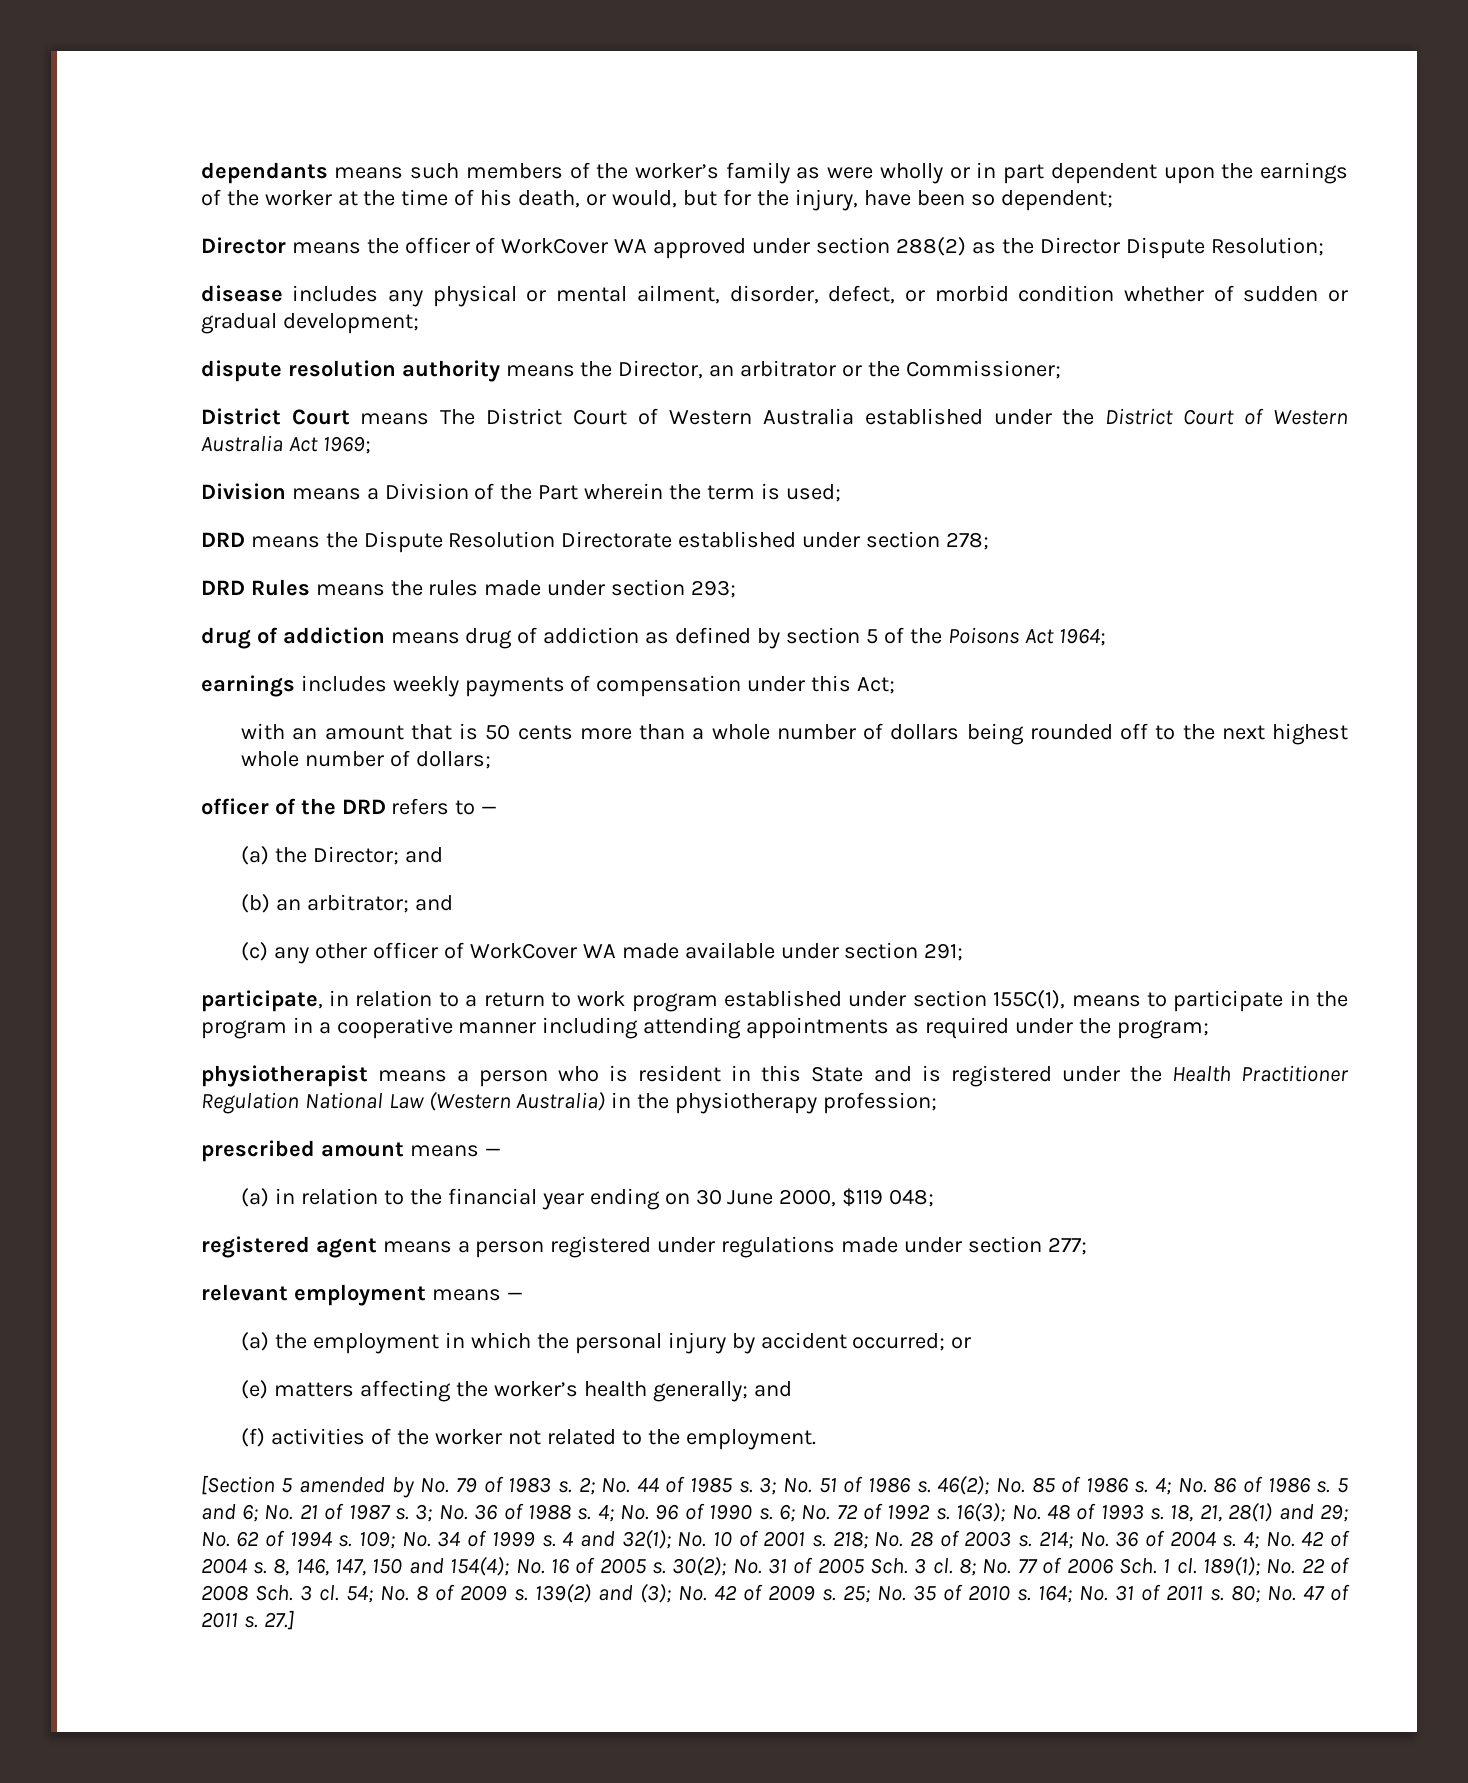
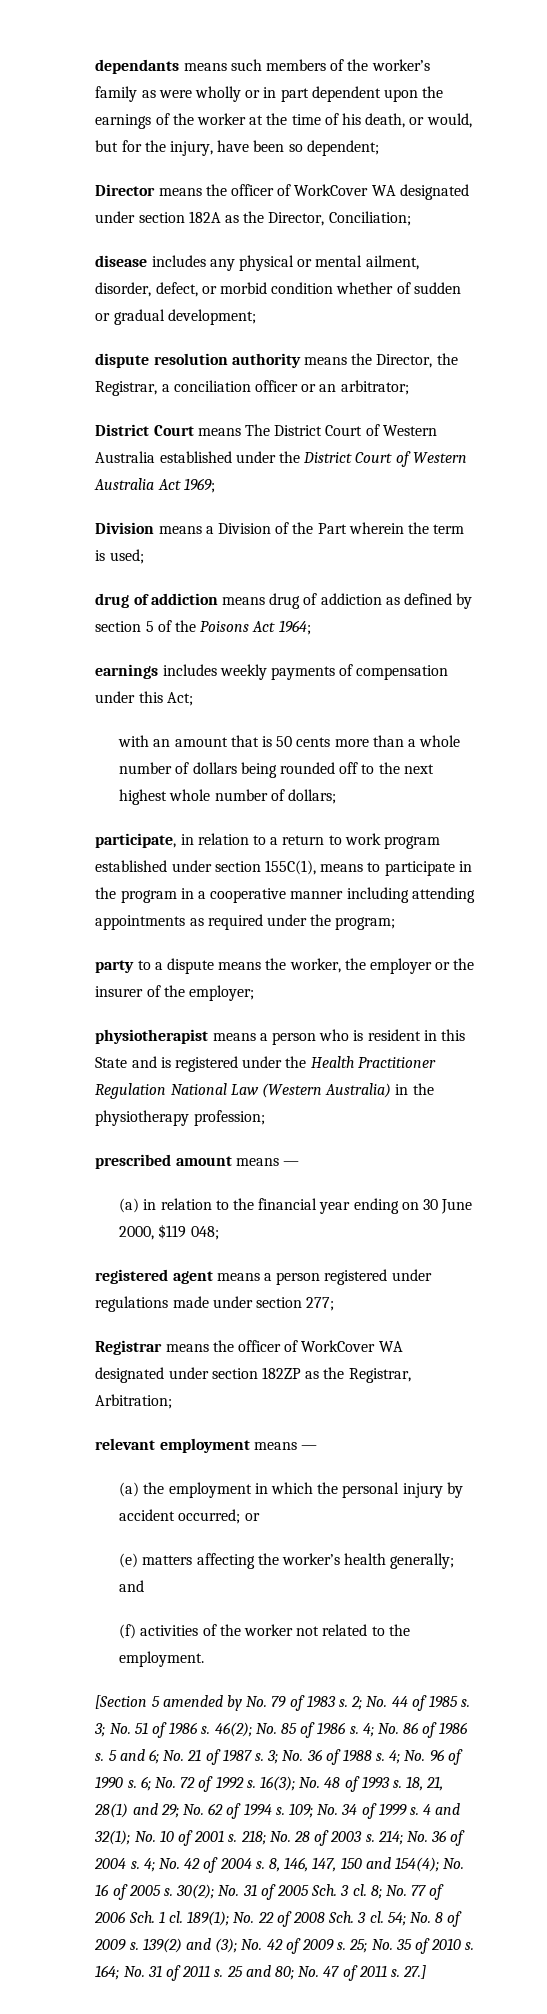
[653,237,1324,259] approved under section 288(2) as the Director Dispute Resolution; -> [399,184,469,200] [95,211,411,226] designated under section 182A as the Director, Conciliation;
[709,360,1062,379] an arbitrator or the Commissioner; -> [436,353,458,365] [95,380,409,396] the Registrar, a conciliation officer or an arbitrator;
[200,531,990,553] [200,579,737,598] // DRD means the Dispute Resolution Directorate established under section 278; // DRD Rules means the rules made under section 293; -> (144, 556) none
[200,798,498,815] [241,846,443,865] [241,894,453,913] [241,942,964,964] // officer of the DRD refers to — // (a) the Director; and // (b) an arbitrator; and // (c) any other officer of WorkCover WA made available under section 291; -> (336, 796) none
(1209, 1029) none -> [95,958,475,974] [95,985,255,1001] // party to a dispute means the worker, the employer or the insurer of the employer;
(1088, 1246) none -> [95,1340,403,1355] [95,1367,411,1383] [95,1394,173,1409] // Registrar means the officer of WorkCover WA designated under section 182ZP as the Registrar, Arbitration;
(1224, 1595) none -> [226,1965,271,1977] 25 and

